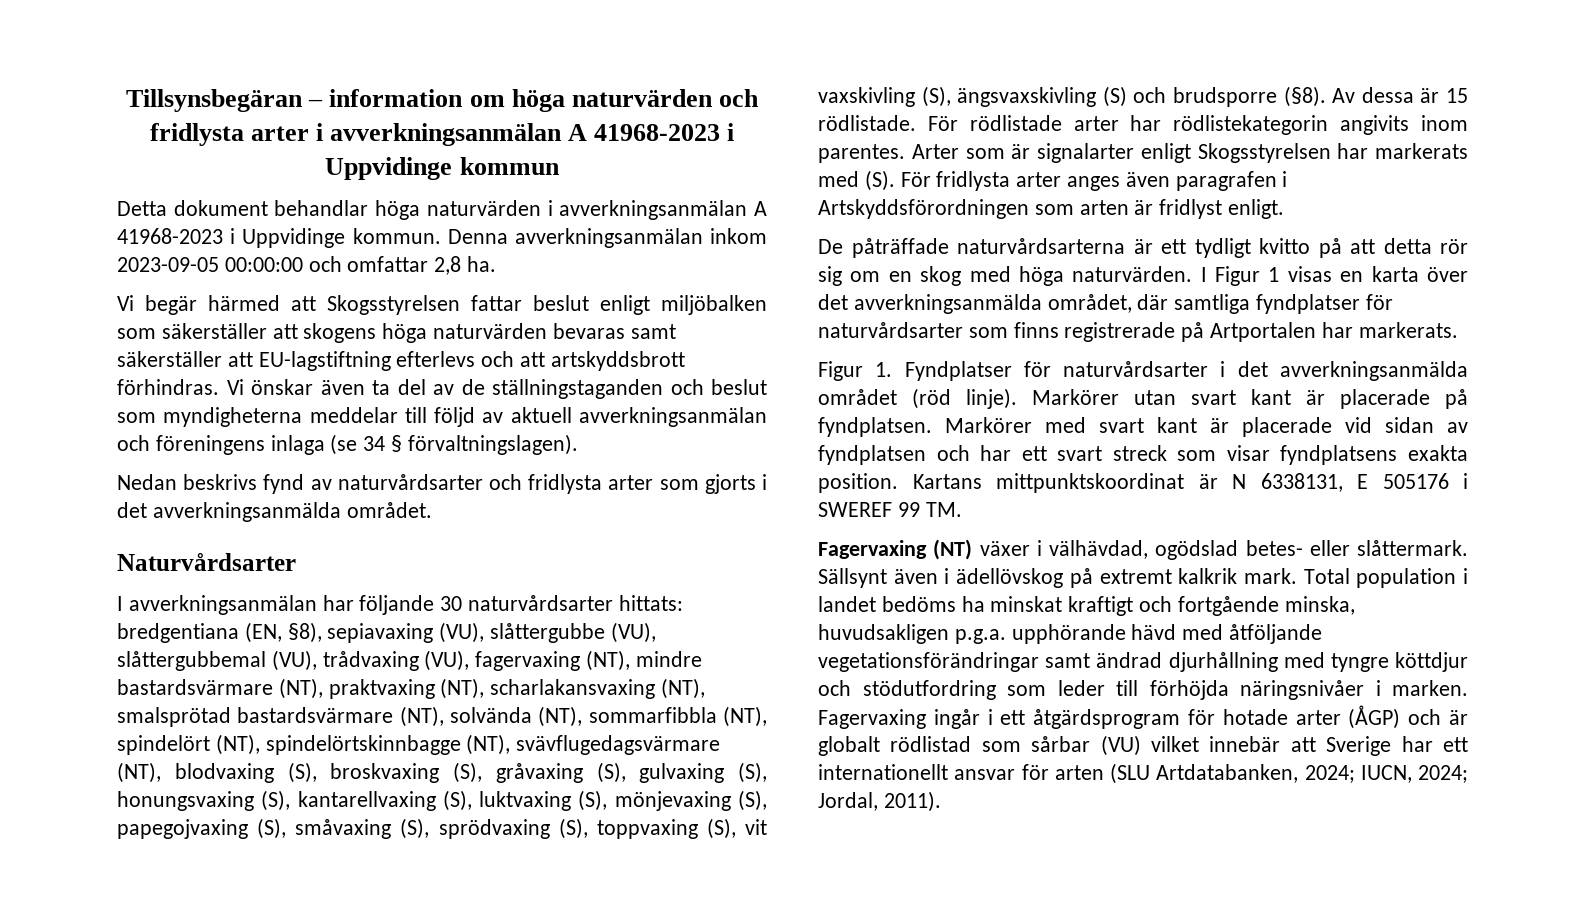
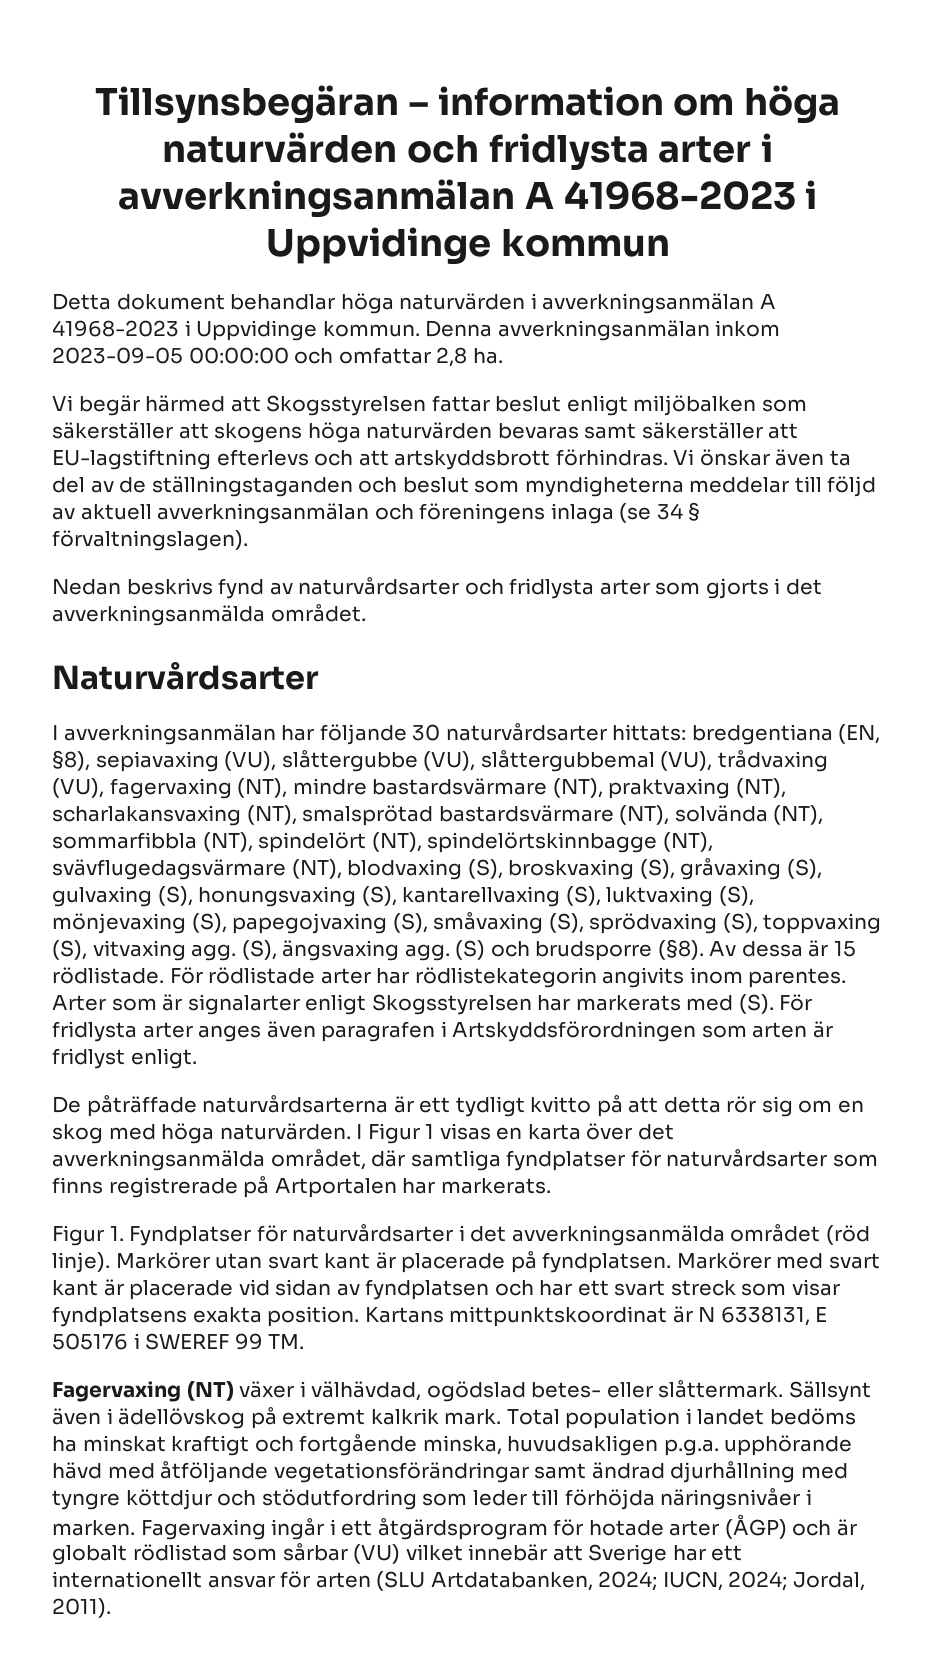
[745,819,767,835] [818,86,1097,107] vit vaxskivling (S), ängsvaxskivling -> [92,940,450,961] vitvaxing agg. (S), ängsvaxing agg.

